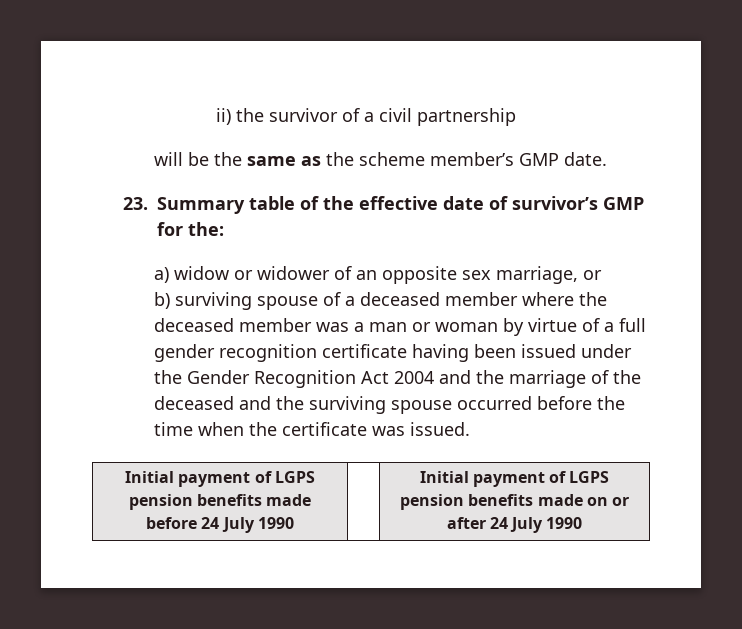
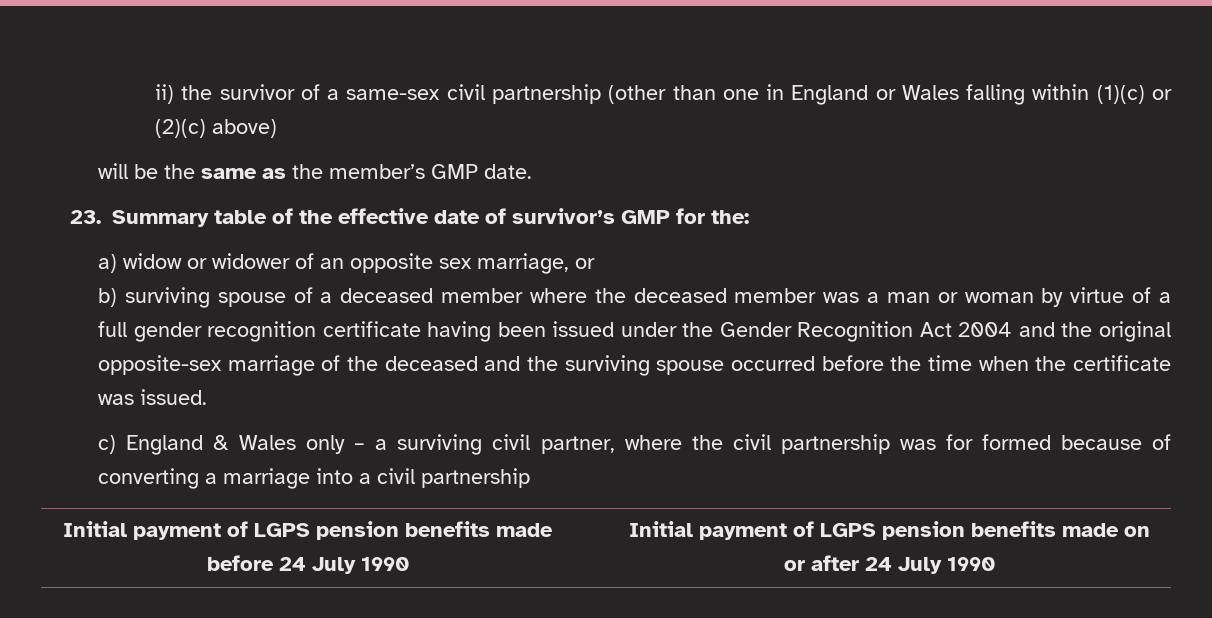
[378,108,516,126] civil partnership -> [346,84,1173,105] [155,119,278,138] same-sex civil partnership (other than one in England or Wales falling within (1)(c) or (2)(c) above)
[358,152,425,166] scheme -> (324, 171) none
(504, 377) none -> [1098,321,1171,342] [98,355,223,375] original opposite-sex
(470, 429) none -> [98,434,1172,455] [98,468,531,489] // c) England & Wales only – a surviving civil partner, where the civil partnership was for formed because of converting a marriage into a civil partnership

